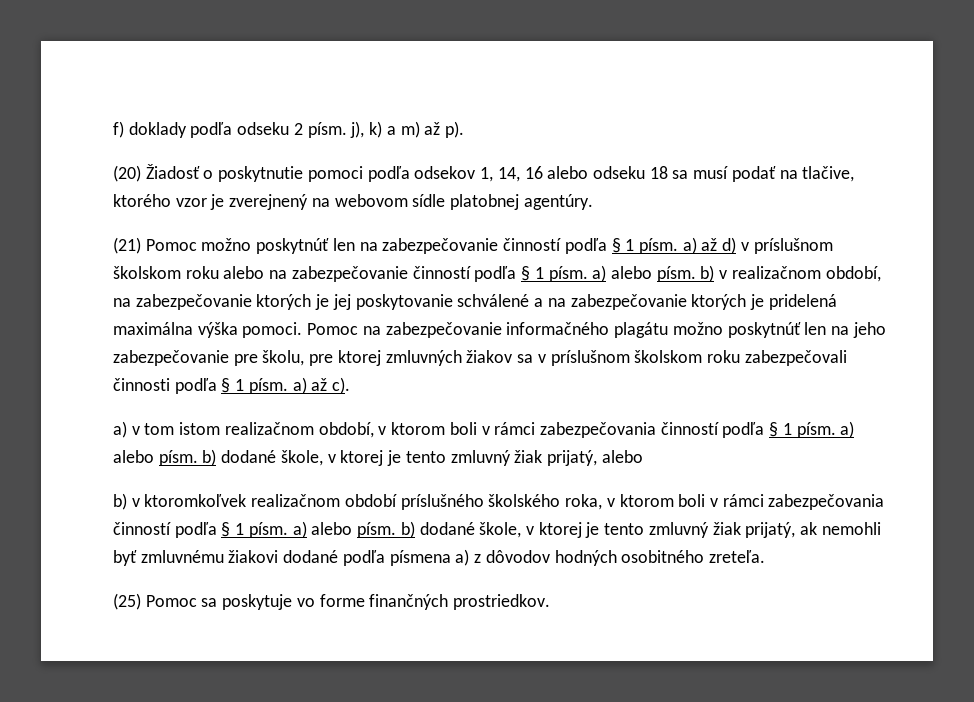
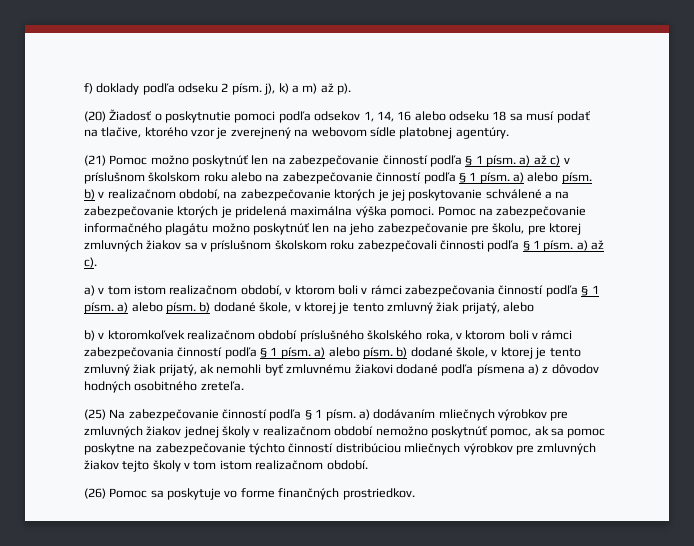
[722,237,737,254] d) -> [550,155,561,166] c)
(142, 601) none -> [109,409,569,421] [83,426,606,438] [83,443,597,455] [83,460,368,472] [83,488,106,499] Na zabezpečovanie činností podľa § 1 písm. a) dodávaním mliečnych výrobkov pre zmluvných žiakov jednej školy v realizačnom období nemožno poskytnúť pomoc, ak sa pomoc poskytne na zabezpečovanie týchto činností distribúciou mliečnych výrobkov pre zmluvných žiakov tejto školy v tom istom realizačnom období. // (26)

